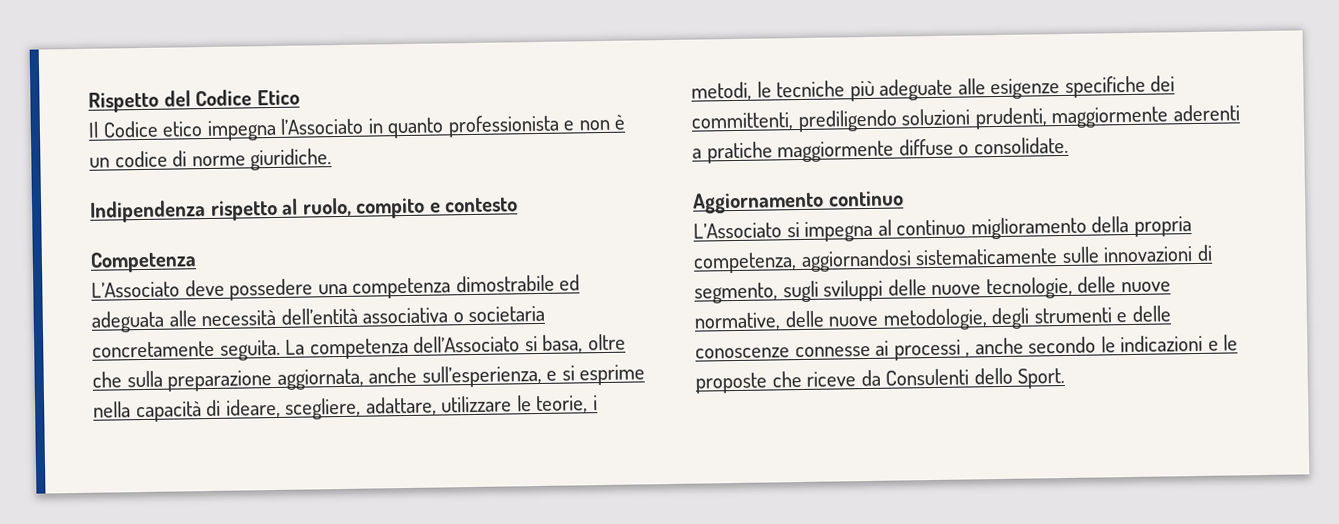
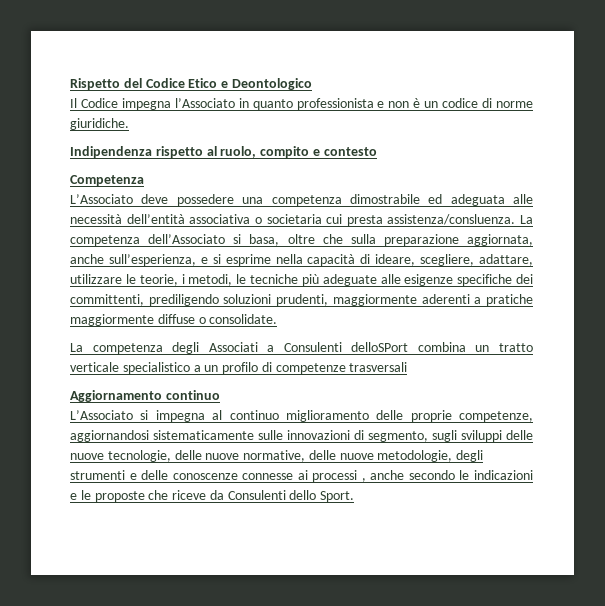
(300, 97) none -> [221,78,312,90] e Deontologico
[162,121,204,137] etico -> (118, 103) none
[92,339,281,361] concretamente seguita. -> [326,214,516,226] cui presta assistenza/consluenza.
(1069, 145) none -> [70,342,533,354] [70,362,408,374] // La competenza degli Associati a Consulenti delloSPort combina un tratto verticale specialistico a un profilo di competenze trasversali
[1091,216,1192,237] [693,252,797,274] della propria competenza, -> [376,410,533,422] delle proprie competenze,

